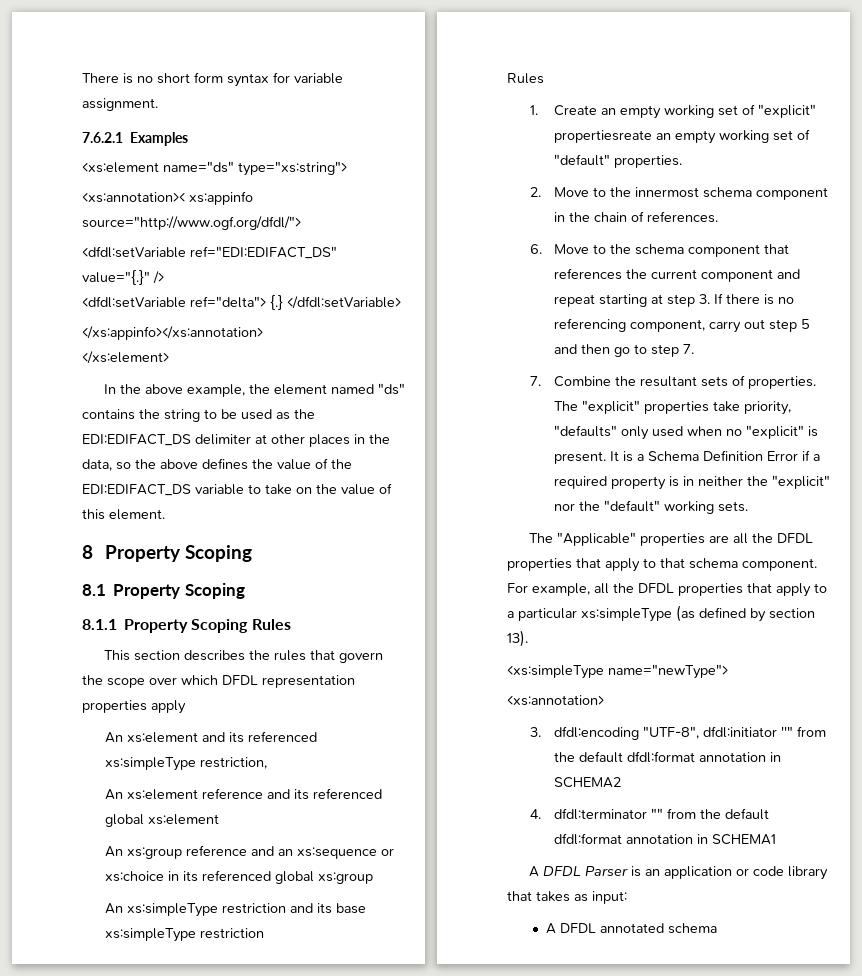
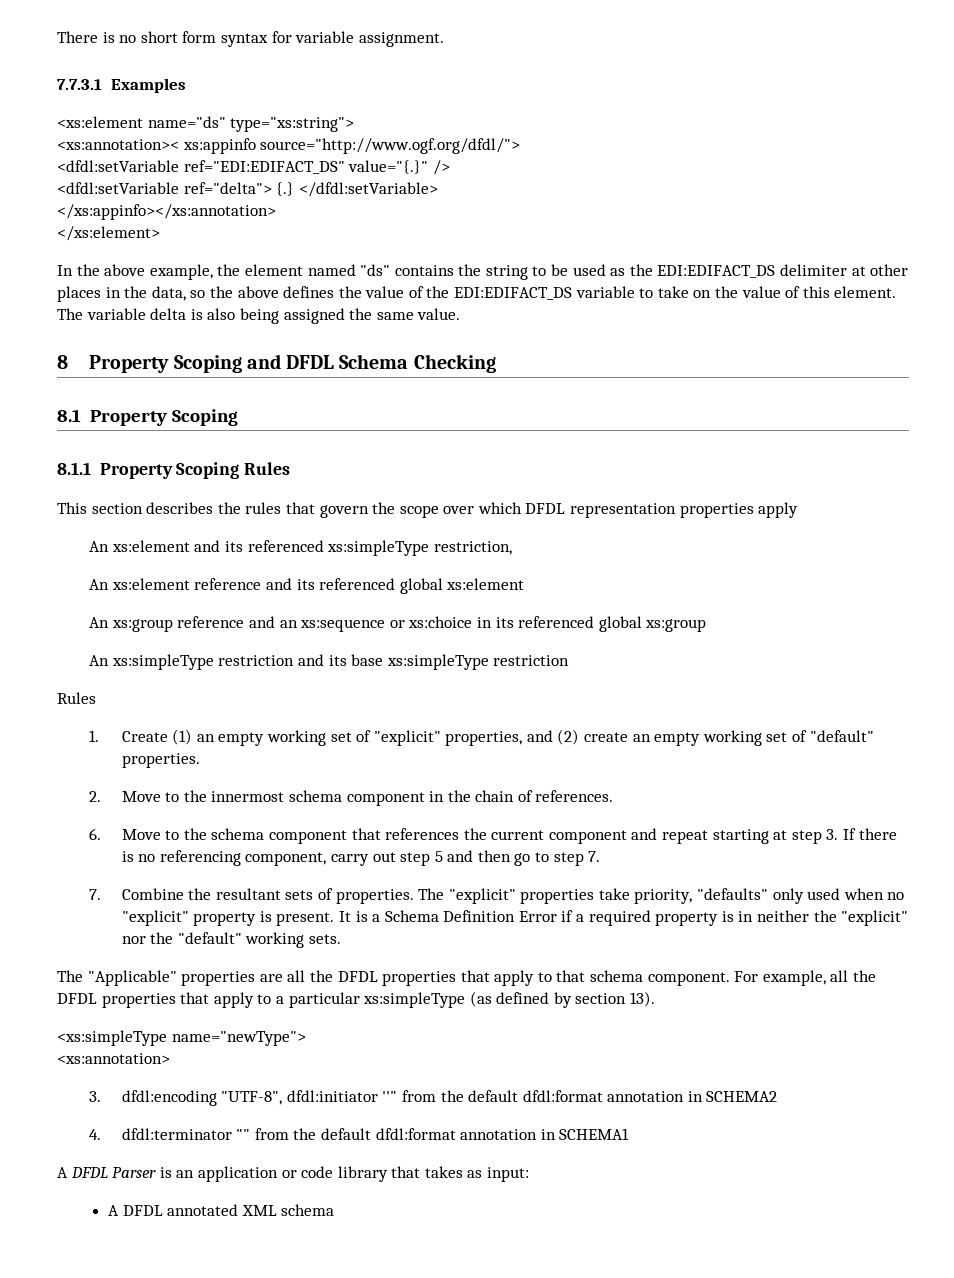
[82,132,123,143] 7.6.2.1 -> [57,79,102,90] 7.7.3.1
(165, 514) none -> [57,308,461,324] The variable delta is also being assigned the same value.
(253, 553) none -> [246,354,496,373] and DFDL Schema Checking
(597, 110) none -> [172,729,193,745] (1)
[553,130,652,143] propertiesreate -> [445,729,629,746] properties, and (2) create
(804, 432) none -> [193,912,257,926] property
(665, 928) none -> [241,1205,277,1216] XML

